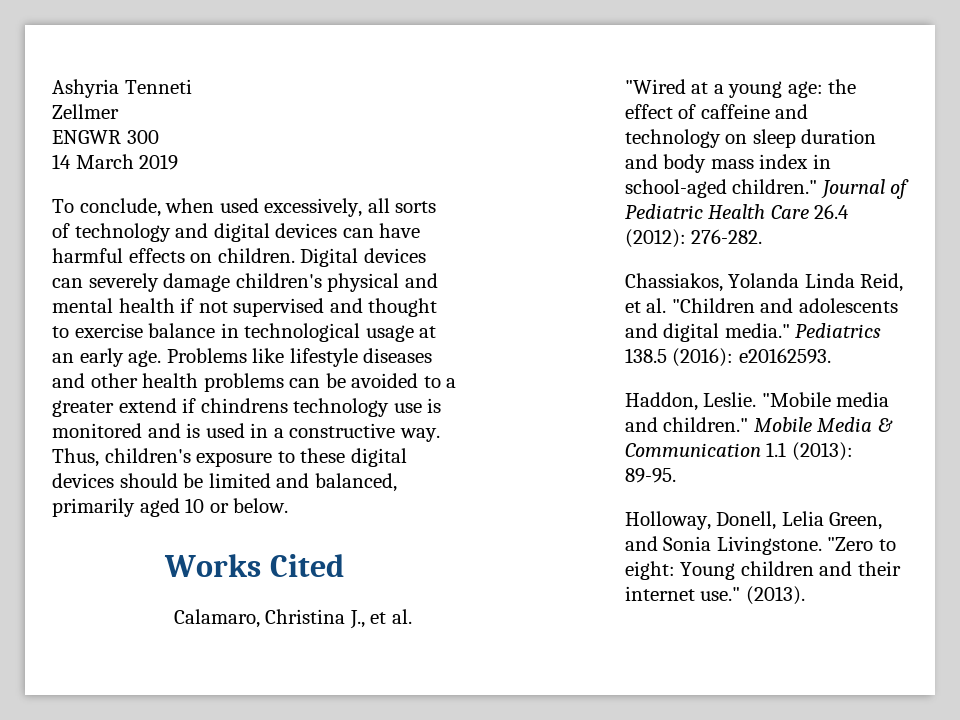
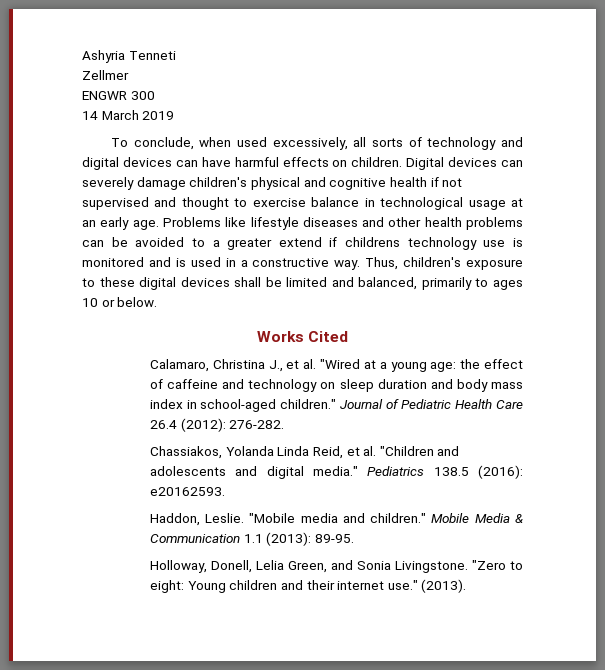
[52,298,113,313] mental -> [329,178,387,190] cognitive
[200,398,288,413] chindrens -> [345,237,401,247] childrens
[119,473,178,488] should -> [234,277,262,287] shall
[139,498,180,517] aged -> [475,278,523,290] to ages

